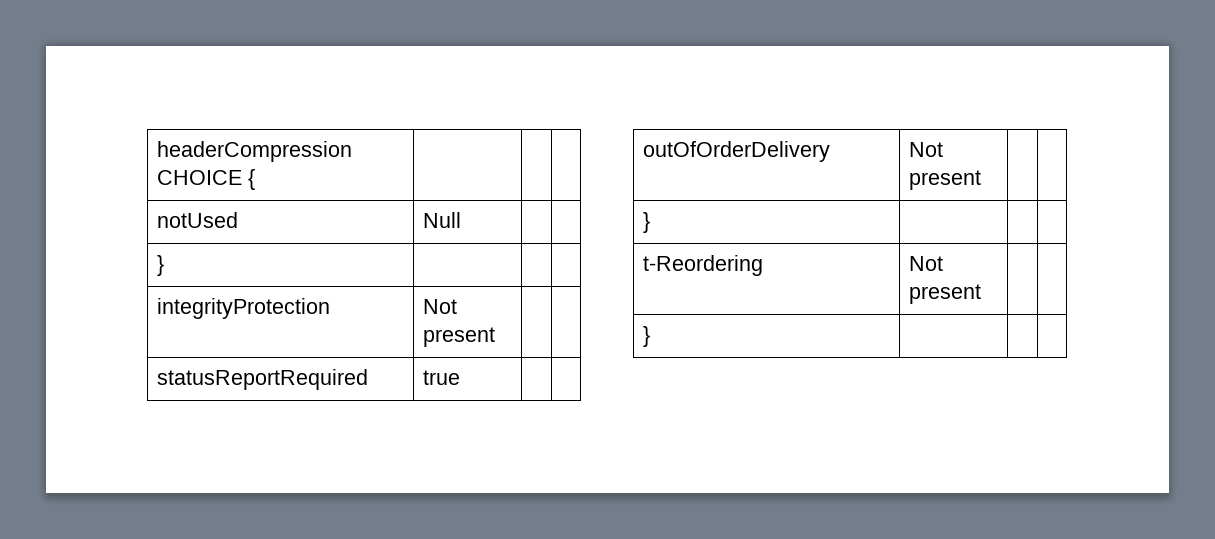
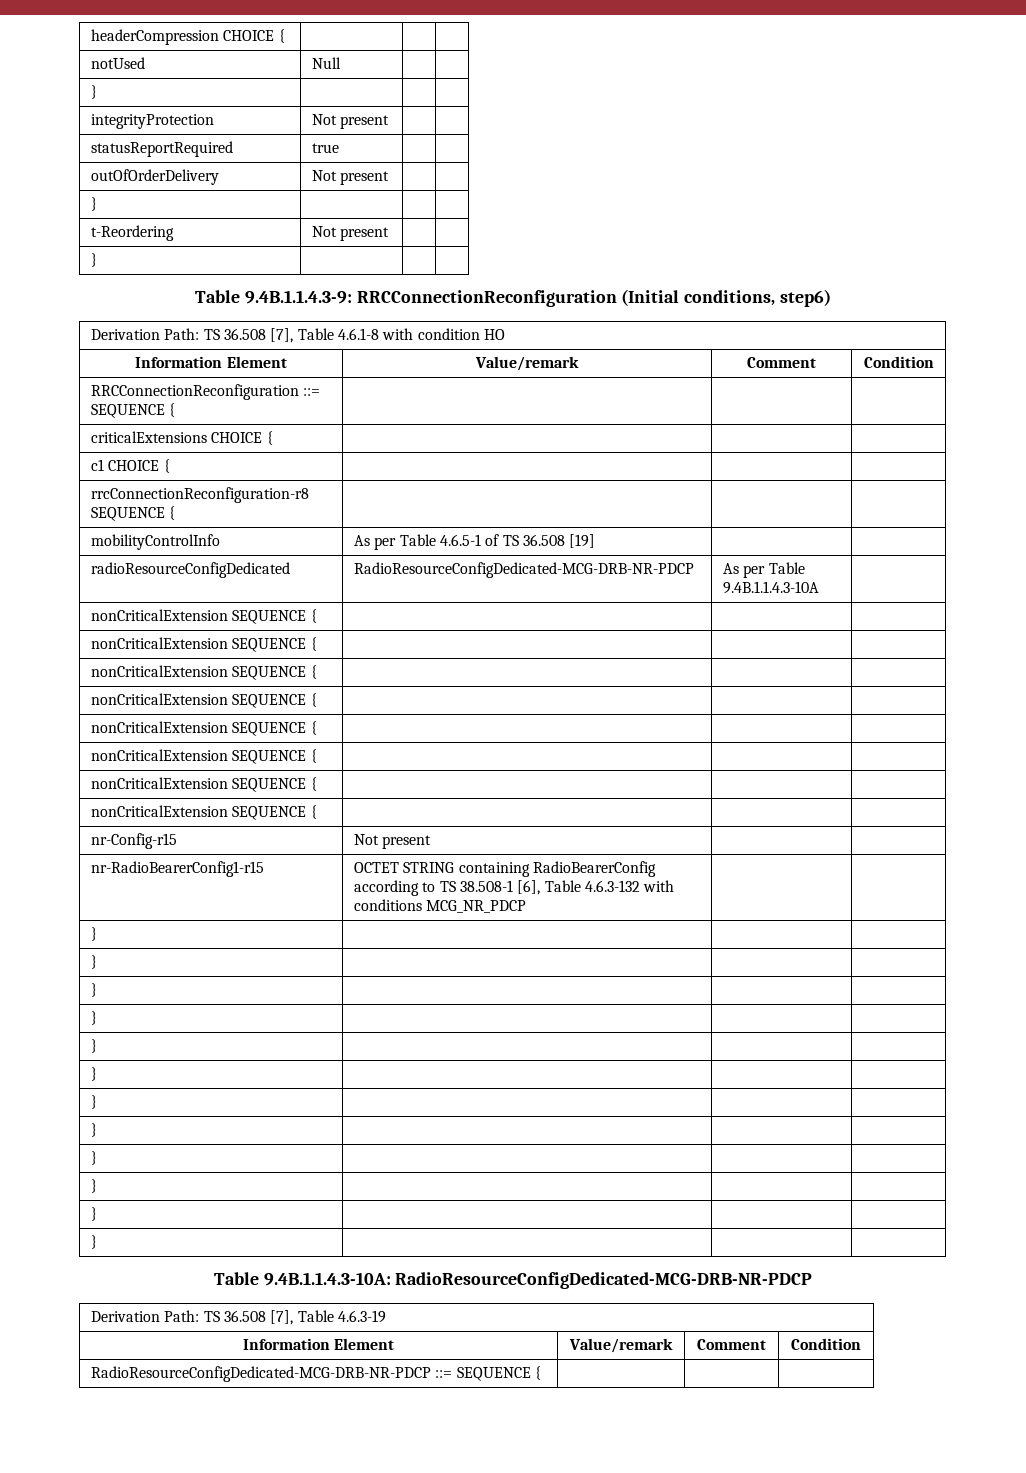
(650, 336) none -> [195,289,831,307] [90,328,505,343] [135,356,287,368] [475,356,579,371] [747,357,816,368] [863,356,934,368] [90,384,321,400] [90,403,176,418] [90,431,273,445] [90,459,170,473] [90,487,309,503] [90,506,176,521] [90,534,220,550] [353,534,596,550] [90,562,290,578] [353,562,694,578] [722,562,805,578] [722,581,819,594] [90,609,317,624] [90,637,317,652] [90,665,317,680] [90,693,317,708] [90,721,317,736] [90,749,317,764] [90,777,317,792] [90,805,317,820] [90,833,177,849] [353,834,432,849] [90,861,264,877] [353,861,656,877] [353,880,675,896] [353,899,527,913] [90,927,97,941] [90,955,97,969] [90,983,97,997] [90,1011,97,1025] [90,1039,97,1053] [90,1067,97,1081] [90,1095,97,1109] [90,1123,97,1137] [90,1151,97,1165] [90,1179,97,1193] [90,1207,97,1221] [90,1235,97,1249] [213,1272,813,1289] [90,1310,386,1325] [242,1338,395,1350] [569,1338,673,1353] [697,1339,766,1350] [791,1338,861,1350] [90,1366,541,1382] // Table 9.4B.1.1.4.3-9: RRCConnectionReconfiguration (Initial conditions, step6) // Derivation Path: TS 36.508 [7], Table 4.6.1-8 with condition HO // Information Element | Value/remark | Comment | Condition // RRCConnectionReconfiguration ::= SEQUENCE { | | | // criticalExtensions CHOICE { | | | // c1 CHOICE { | | | // rrcConnectionReconfiguration-r8 SEQUENCE { | | | // mobilityControlInfo | As per Table 4.6.5-1 of TS 36.508 [19] | | // radioResourceConfigDedicated | RadioResourceConfigDedicated-MCG-DRB-NR-PDCP | As per Table 9.4B.1.1.4.3-10A | // nonCriticalExtension SEQUENCE { | | | // nonCriticalExtension SEQUENCE { | | | // nonCriticalExtension SEQUENCE { | | | // nonCriticalExtension SEQUENCE { | | | // nonCriticalExtension SEQUENCE { | | | // nonCriticalExtension SEQUENCE { | | | // nonCriticalExtension SEQUENCE { | | | // nonCriticalExtension SEQUENCE { | | | // nr-Config-r15 | Not present | | // nr-RadioBearerConfig1-r15 | OCTET STRING containing RadioBearerConfig according to TS 38.508-1 [6], Table 4.6.3-132 with conditions MCG_NR_PDCP | | // } | | | // } | | | // } | | | // } | | | // } | | | // } | | | // } | | | // } | | | // } | | | // } | | | // } | | | // } | | | // Table 9.4B.1.1.4.3-10A: RadioResourceConfigDedicated-MCG-DRB-NR-PDCP // Derivation Path: TS 36.508 [7], Table 4.6.3-19 // Information Element | Value/remark | Comment | Condition // RadioResourceConfigDedicated-MCG-DRB-NR-PDCP ::= SEQUENCE { | | |

